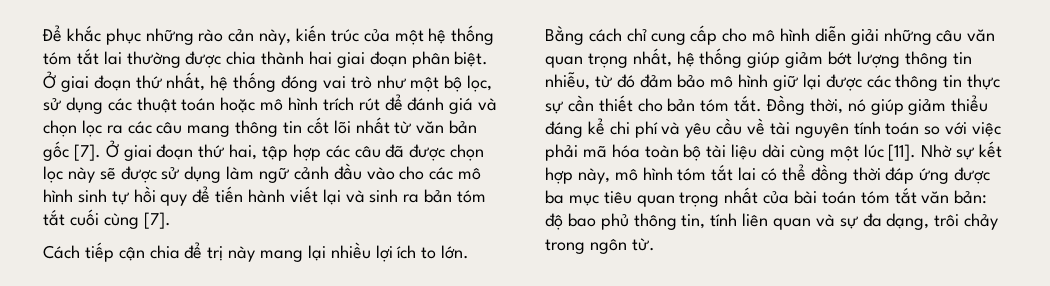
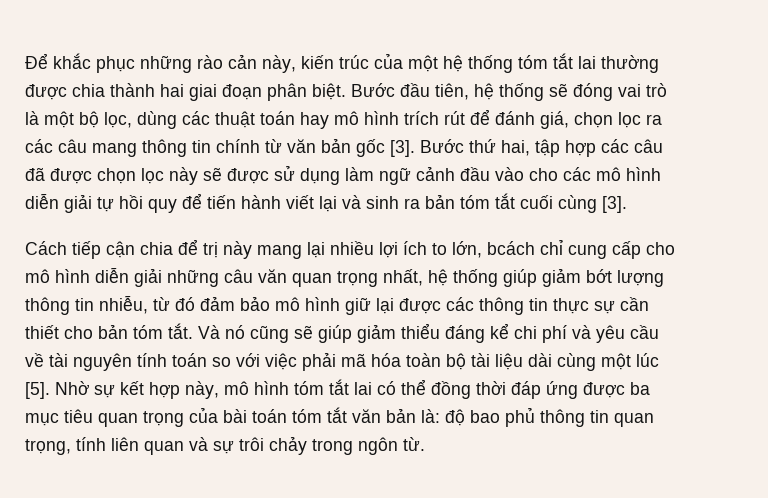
[43,71,277,92] Ở giai đoạn thứ nhất, hệ thống -> [351,83,568,101] Bước đầu tiên, hệ thống sẽ
[376,75,406,89] như -> [25,111,39,125] là
[43,97,103,114] sử dụng -> [137,111,177,129] dùng
[220,97,256,113] hoặc -> [300,112,329,129] hay
[449,98,498,114] giá và -> [540,111,569,129] giá,
[306,117,390,134] cốt lõi nhất -> [216,139,260,153] chính
[73,140,194,161] [7]. Ở giai đoạn -> [390,139,464,157] [3]. Bước
[77,189,107,203] sinh -> [25,193,92,213] diễn giải
[143,212,171,229] [7]. -> [602,196,627,213] [3].
[441,245,470,259] [545,25,622,45] lớn. Bằng cách -> [452,241,535,258] lớn, bcách
[766,95,866,115] Đồng thời, nó -> [198,325,313,343] Và nó cũng sẽ
[888,144,917,161] [11]. -> [25,382,50,399] [5].
[724,187,759,204] nhất -> (184, 419) none
[954,190,988,204] bản: -> [386,408,440,423] bản là:
[681,214,706,229] tin, -> [590,410,654,427] [25,439,71,455] tin quan trọng,
[862,213,930,230] đa dạng, -> (234, 447) none

